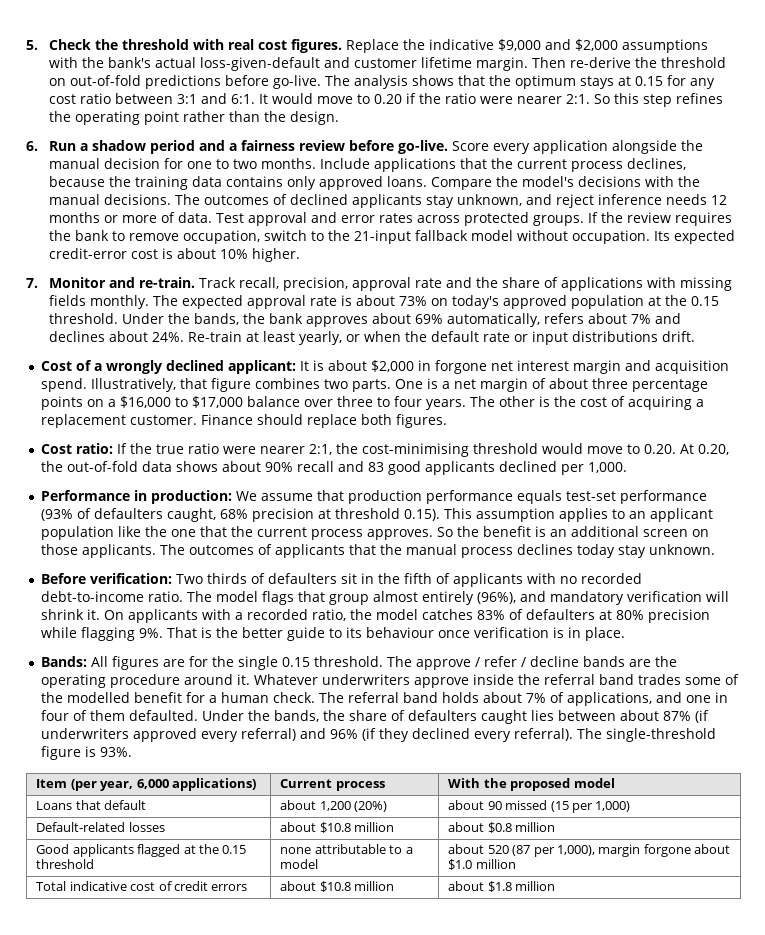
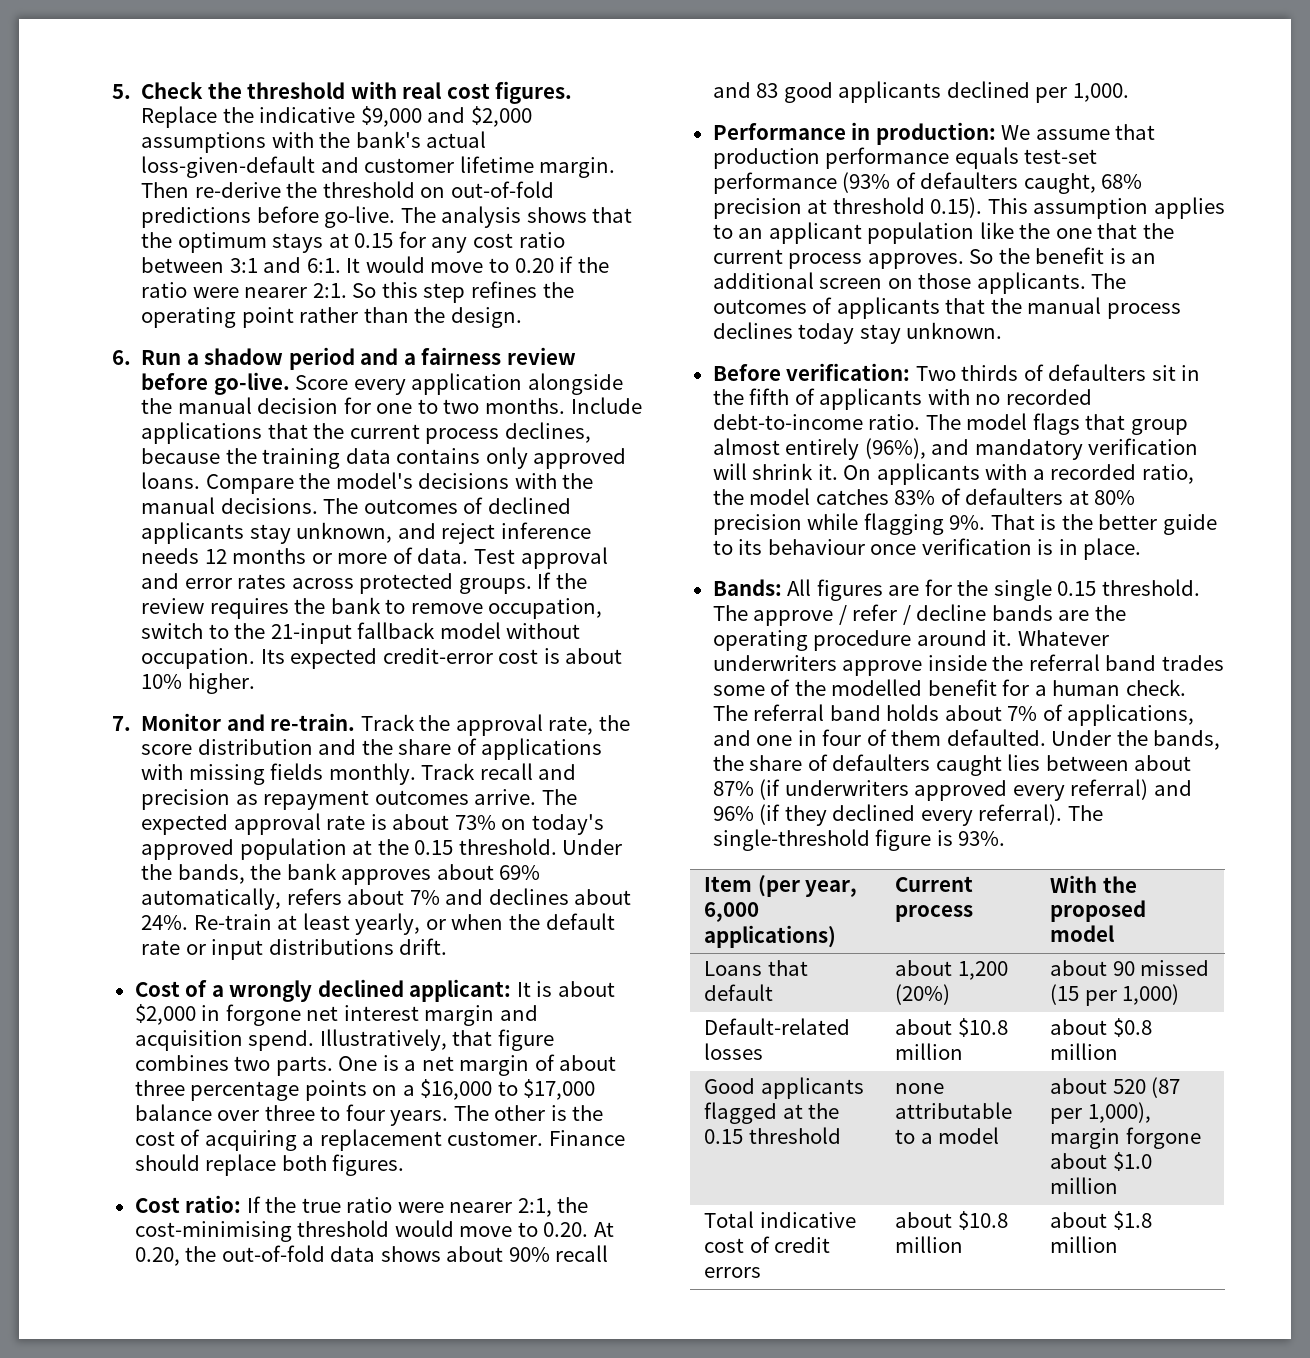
[239,277,443,291] recall, precision, approval rate -> [419,714,630,736] [141,739,313,755] the approval rate, the score distribution
(150, 302) none -> [421,763,577,780] [141,789,537,810] Track recall and precision as repayment outcomes arrive.

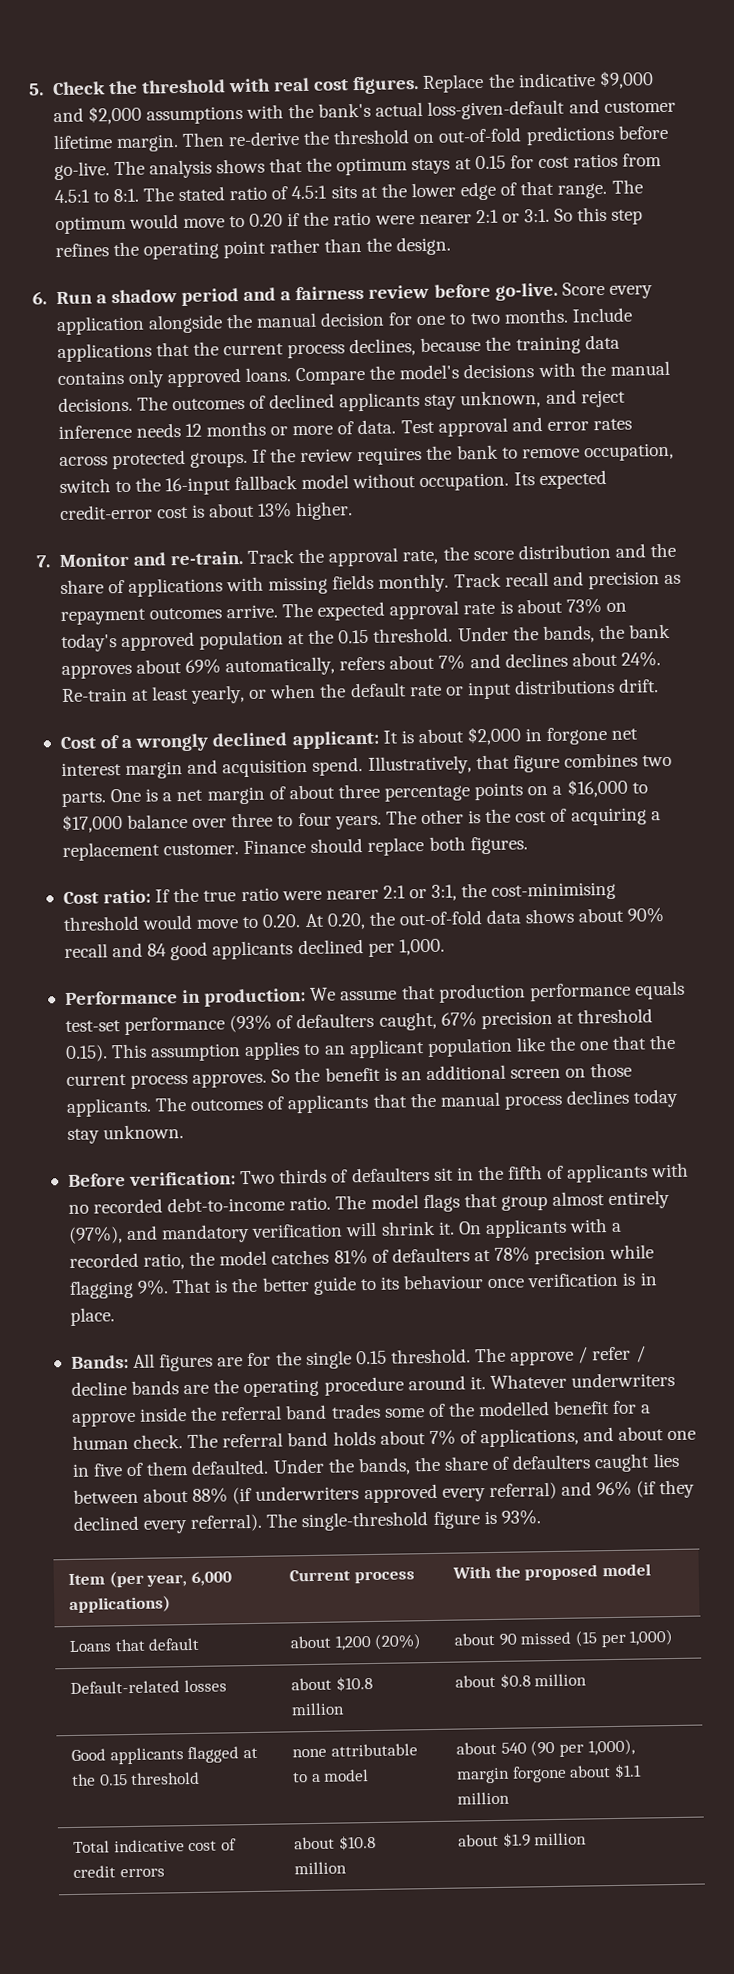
[431,232,565,253] [141,257,361,273] any cost ratio between 3:1 and 6:1. It -> [537,152,663,169] [53,179,643,204] [54,215,127,235] cost ratios from 4.5:1 to 8:1. The stated ratio of 4.5:1 sits at the lower edge of that range. The optimum
[312,283,347,298] 2:1. -> [475,208,551,224] 2:1 or 3:1.
[270,623,352,644] 21-input -> [164,477,231,496] 16-input
[141,674,183,689] 10% -> [257,502,293,518] 13%
[517,1198,552,1217] 2:1, -> [382,884,458,901] 2:1 or 3:1,
[756,83,779,98] 83 -> [147,943,168,957] 84
[1101,174,1143,189] 68% -> [440,1011,477,1027] 67%
[864,438,926,459] (96%), -> [67,1226,123,1244] (97%),
[894,490,936,505] 83% -> [333,1249,368,1265] 81%
[1094,490,1136,505] 80% -> [494,1246,531,1262] 78%
(751, 738) none -> [618,1426,665,1441] about
[822,729,862,746] four -> [93,1463,124,1477] five
[712,781,754,796] 87% -> [192,1487,229,1503] 88%
[1112,1077,1181,1098] 520 (87 -> [500,1739,556,1757] 540 (90
[1112,1152,1152,1171] $1.0 -> [613,1763,642,1780] $1.1
[1112,1211,1152,1230] $1.8 -> [502,1832,531,1848] $1.9

